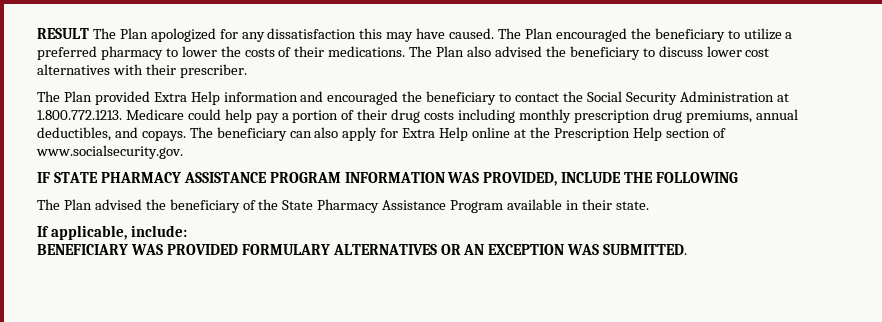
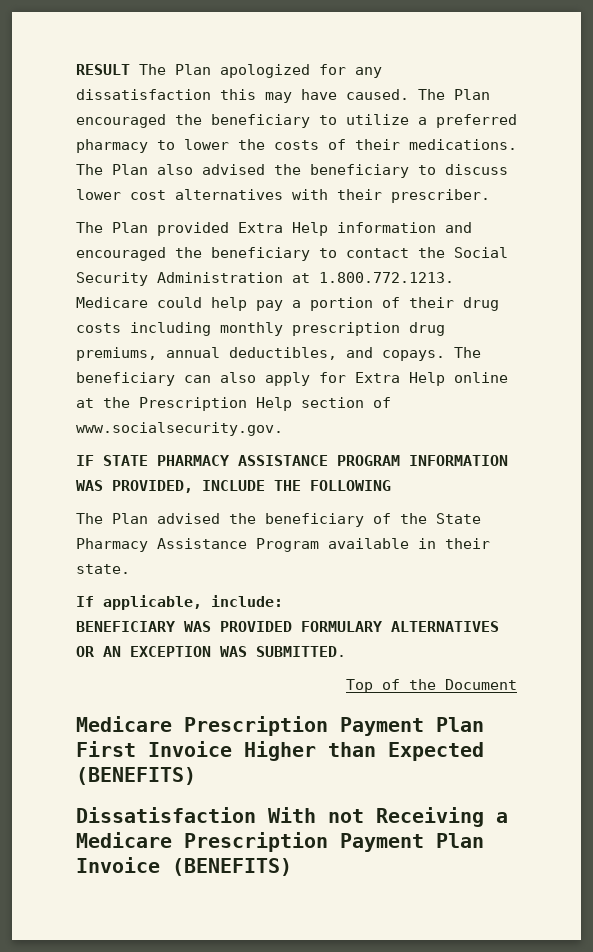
(688, 249) none -> [346,679,517,693] [76,716,484,736] [76,741,484,761] [76,767,196,785] [76,807,508,827] [76,832,484,852] [76,857,292,876] // Top of the Document // Medicare Prescription Payment Plan First Invoice Higher than Expected (BENEFITS) // Dissatisfaction With not Receiving a Medicare Prescription Payment Plan Invoice (BENEFITS)

